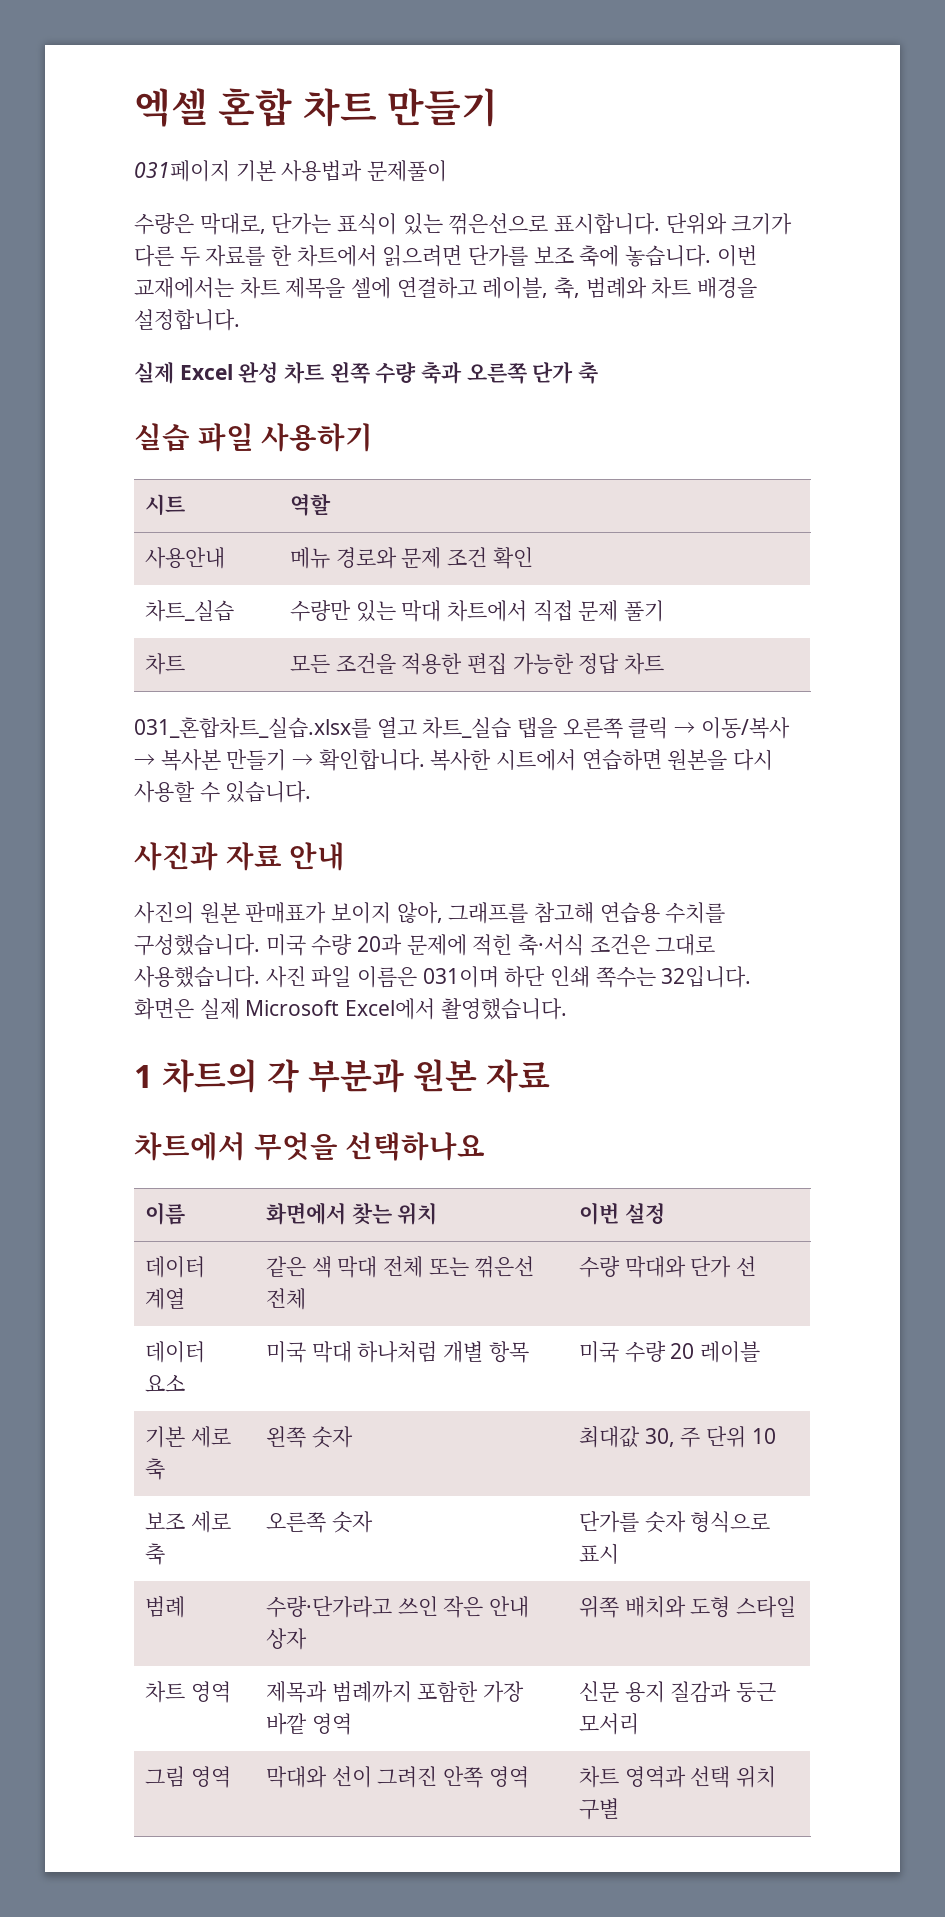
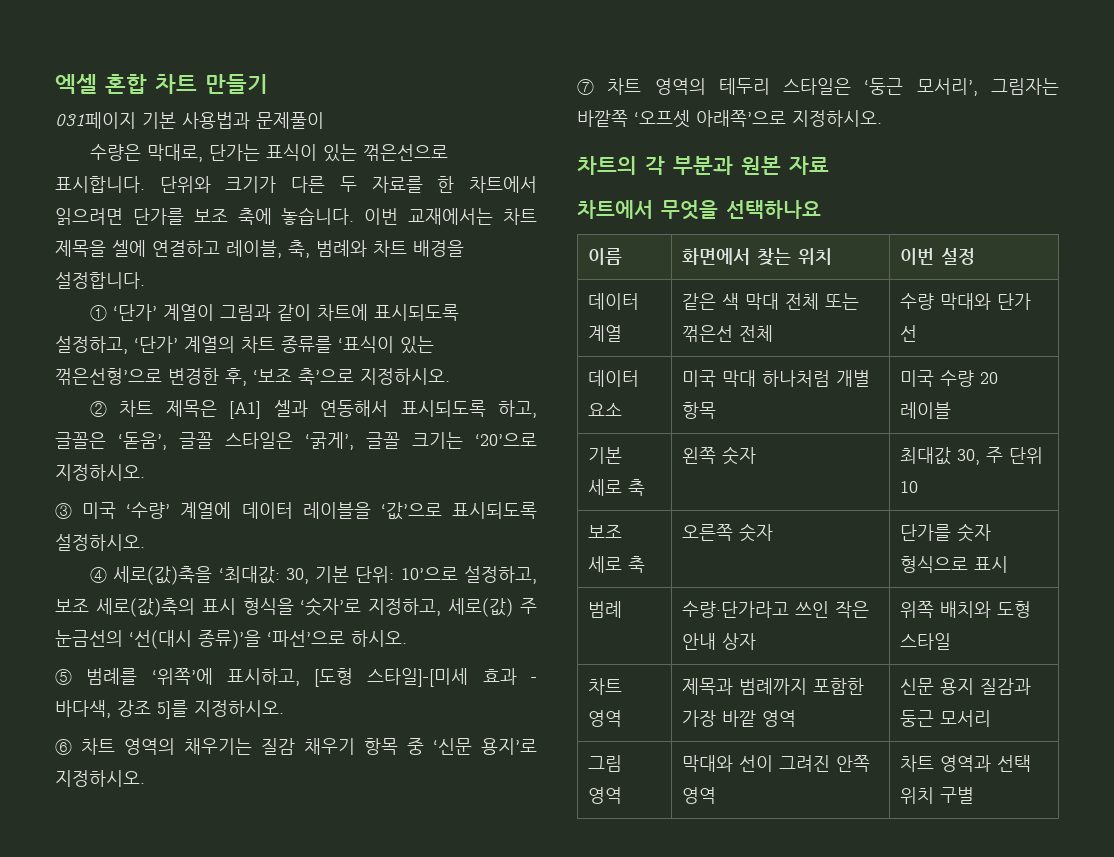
[134,361,599,384] [134,423,374,452] [144,494,185,515] [289,493,331,516] [144,547,225,569] [289,547,533,569] [144,600,234,622] [289,600,664,622] [144,653,185,675] [289,653,664,675] [134,717,790,739] [134,749,774,771] [134,781,312,803] [134,842,346,871] [134,902,726,924] [134,934,716,956] [134,966,752,988] [134,998,567,1020] [134,1065,153,1088] 실제 Excel 완성 차트 왼쪽 수량 축과 오른쪽 단가 축 // 실습 파일 사용하기 // 시트 | 역할 // 사용안내 | 메뉴 경로와 문제 조건 확인 // 차트_실습 | 수량만 있는 막대 차트에서 직접 문제 풀기 // 차트 | 모든 조건을 적용한 편집 가능한 정답 차트 // 031_혼합차트_실습.xlsx를 열고 차트_실습 탭을 오른쪽 클릭 → 이동/복사 → 복사본 만들기 → 확인합니다. 복사한 시트에서 연습하면 원본을 다시 사용할 수 있습니다. // 사진과 자료 안내 // 사진의 원본 판매표가 보이지 않아, 그래프를 참고해 연습용 수치를 구성했습니다. 미국 수량 20과 문제에 적힌 축·서식 조건은 그대로 사용했습니다. 사진 파일 이름은 031이며 하단 인쇄 쪽수는 32입니다. 화면은 실제 Microsoft Excel에서 촬영했습니다. // 1 -> [90,304,460,321] [55,336,434,354] [55,368,450,386] [90,400,537,419] [55,432,537,450] [55,464,145,481] [55,502,537,520] [55,534,145,551] [90,566,537,585] [55,597,537,617] [55,630,407,649] [55,668,537,687] [55,700,284,719] [55,738,537,755] [55,770,145,787] [577,78,1059,96] [577,110,882,128] ① ‘단가’ 계열이 그림과 같이 차트에 표시되도록 설정하고, ‘단가’ 계열의 차트 종류를 ‘표식이 있는 꺾은선형’으로 변경한 후, ‘보조 축’으로 지정하시오. // ② 차트 제목은 [A1] 셀과 연동해서 표시되도록 하고, 글꼴은 ‘돋움’, 글꼴 스타일은 ‘굵게’, 글꼴 크기는 ‘20’으로 지정하시오. // ③ 미국 ‘수량’ 계열에 데이터 레이블을 ‘값’으로 표시되도록 설정하시오. // ④ 세로(값)축을 ‘최대값: 30, 기본 단위: 10’으로 설정하고, 보조 세로(값)축의 표시 형식을 ‘숫자’로 지정하고, 세로(값) 주 눈금선의 ‘선(대시 종류)’을 ‘파선’으로 하시오. // ⑤ 범례를 ‘위쪽’에 표시하고, [도형 스타일]-[미세 효과 - 바다색, 강조 5]를 지정하시오. // ⑥ 차트 영역의 채우기는 질감 채우기 항목 중 ‘신문 용지’로 지정하시오. // ⑦ 차트 영역의 테두리 스타일은 ‘둥근 모서리’, 그림자는 바깥쪽 ‘오프셋 아래쪽’으로 지정하시오. //

